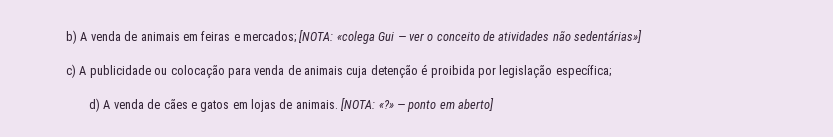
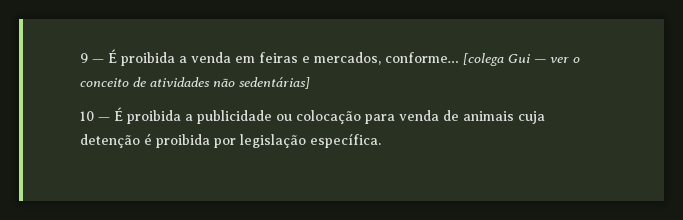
[66,30,375,44] b) A venda de animais em feiras e mercados; [NOTA: «colega -> [80,49,504,66] 9 — É proibida a venda em feiras e mercados, conforme… [colega
[574,30,643,43] [66,64,87,78] sedentárias»] // c) A -> [239,77,310,89] [80,107,193,124] sedentárias] // 10 — É proibida a
[555,65,611,78] [89,98,495,112] específica; // d) A venda de cães e gatos em lojas de animais. [NOTA: «?» — ponto em aberto] -> [310,133,381,148] específica.

